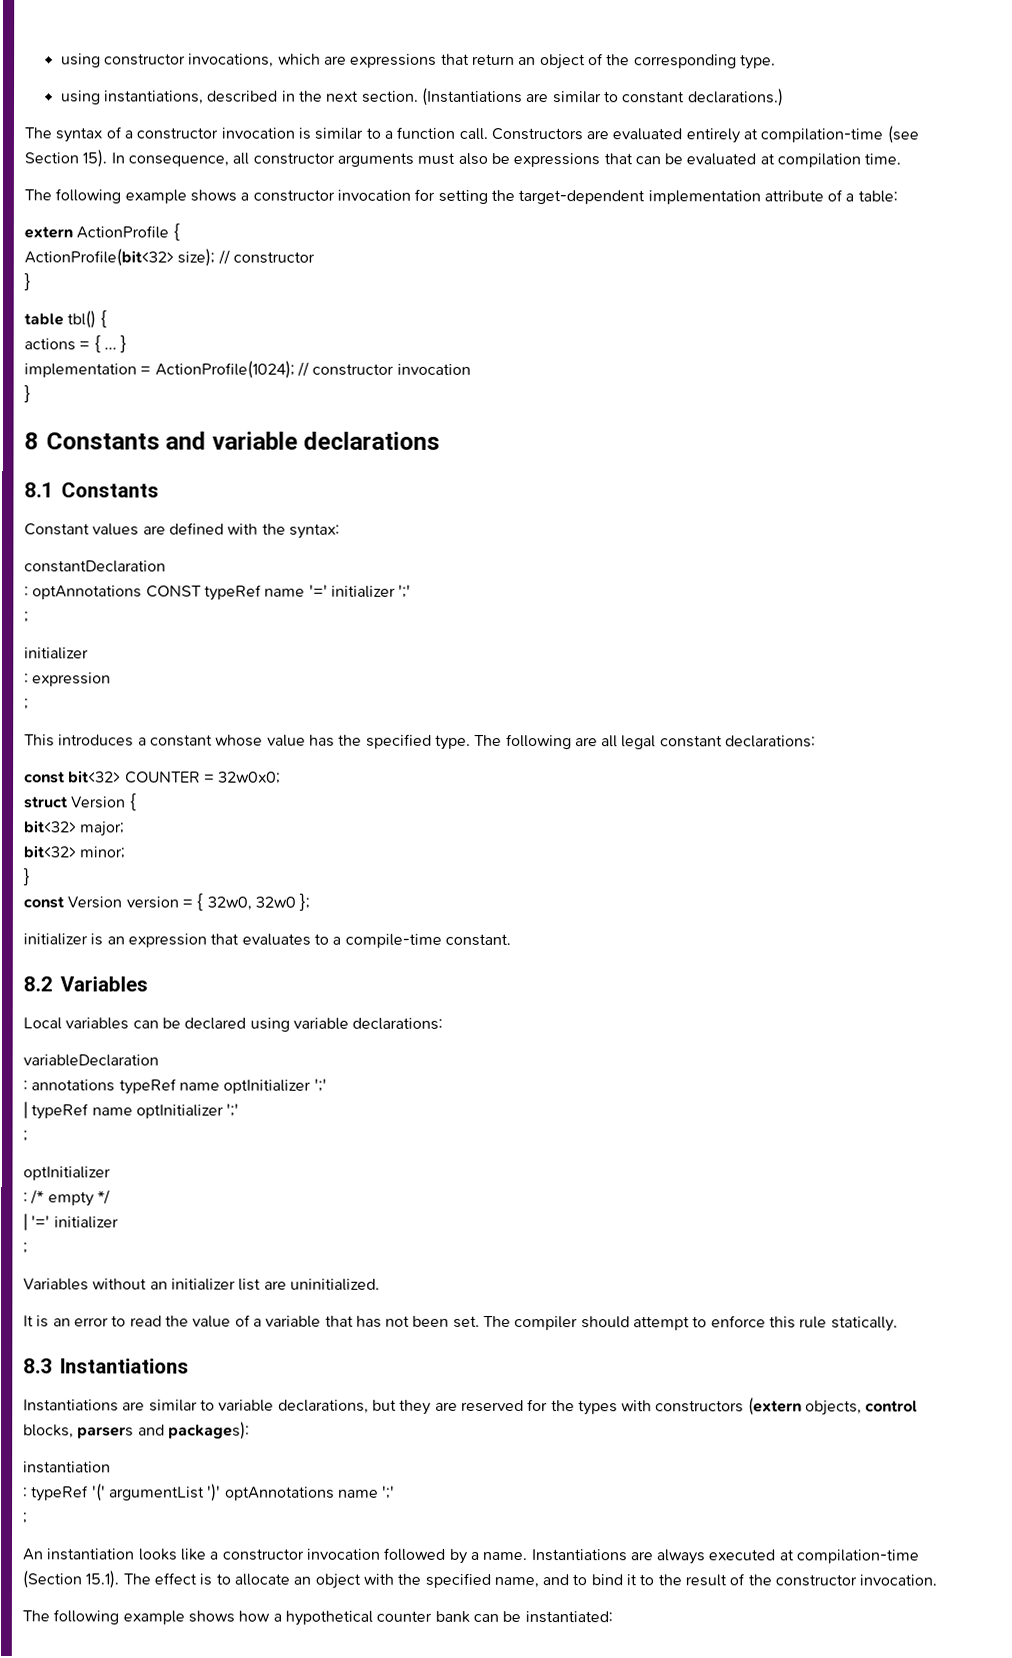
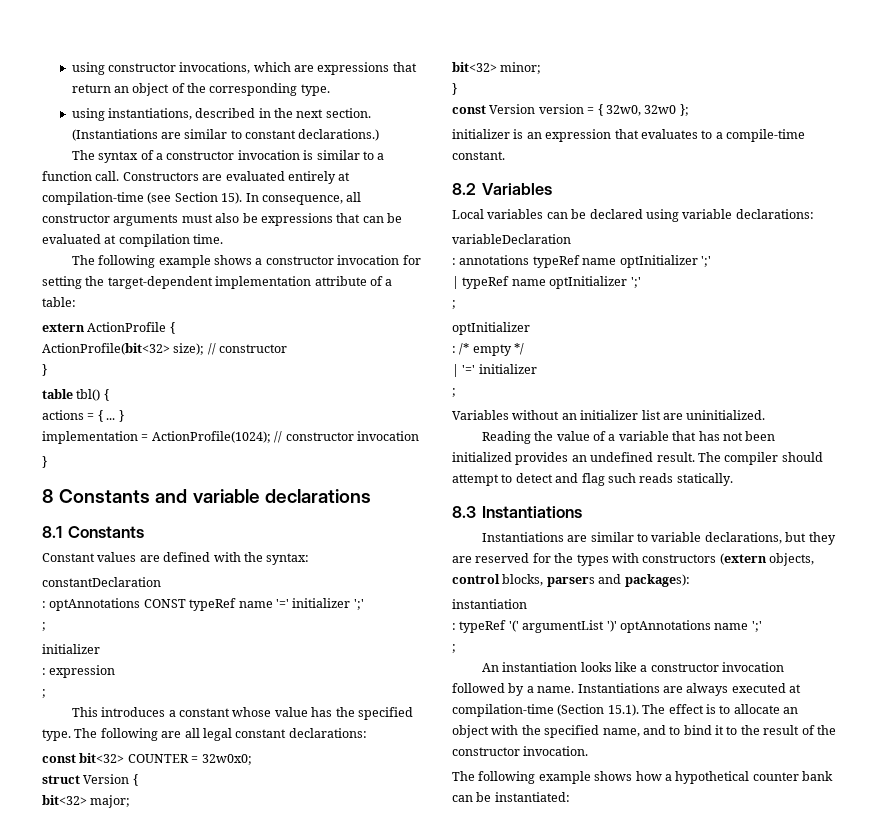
[23,1315,162,1328] It is an error to read -> [481,431,531,444] Reading
[452,1315,480,1328] set. -> [452,452,695,465] initialized provides an undefined result.
[710,1315,828,1329] enforce this rule -> [515,473,674,486] detect and flag such reads

